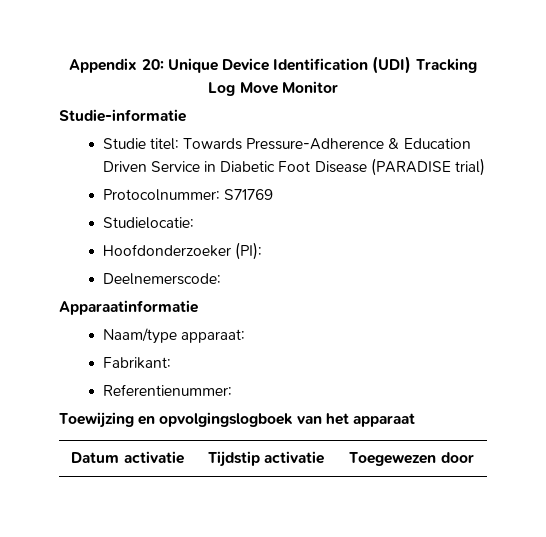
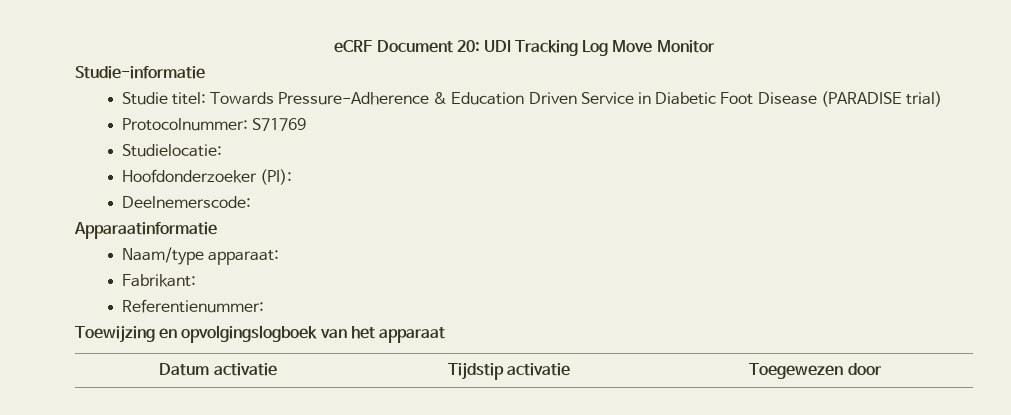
[69,56,412,74] Appendix 20: Unique Device Identification (UDI) -> [334,40,511,53] eCRF Document 20: UDI

